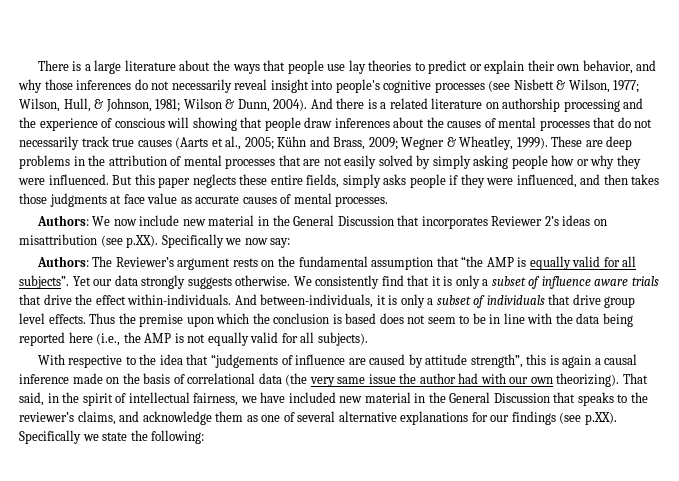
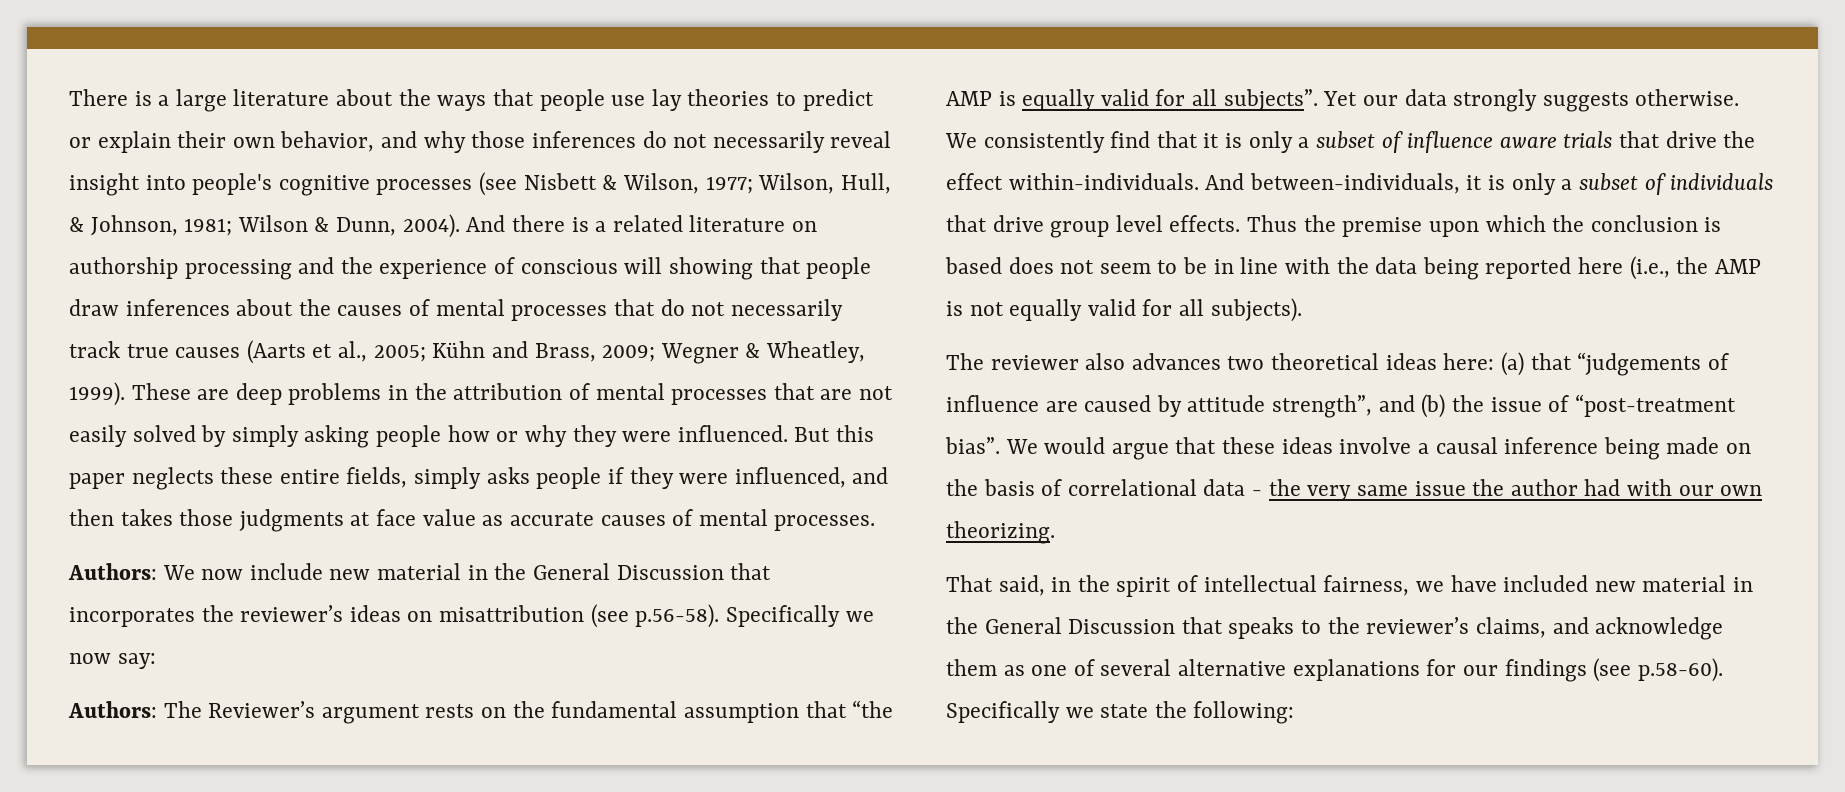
[491,216,559,226] Reviewer 2’s -> [201,605,344,622] the reviewer’s
[126,235,159,248] p.XX). -> [635,604,720,628] p.56-58).
[37,354,183,368] With respective to the idea -> [946,352,1524,376] The reviewer also advances two theoretical ideas here: (a)
[526,354,592,368] this is again -> [1378,394,1736,418] [945,437,1412,460] and (b) the issue of “post-treatment bias”. We would argue that these ideas involve
(69, 379) none -> [1603,437,1660,460] being
[285,373,308,386] (the -> [1252,479,1301,496] - the
[556,373,620,387] theorizing). -> [946,521,1055,544] theorizing. //
[584,412,617,425] p.XX). -> [1637,658,1723,682] p.58-60).

